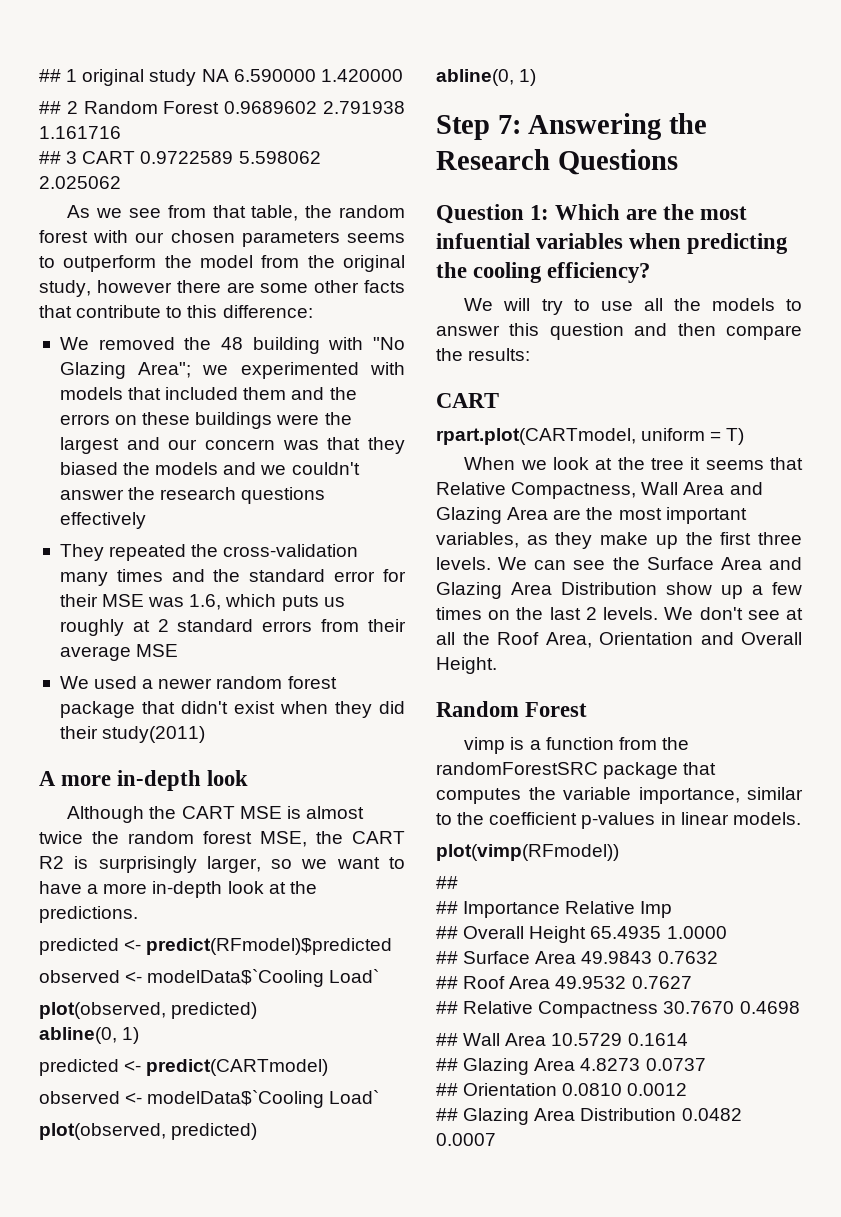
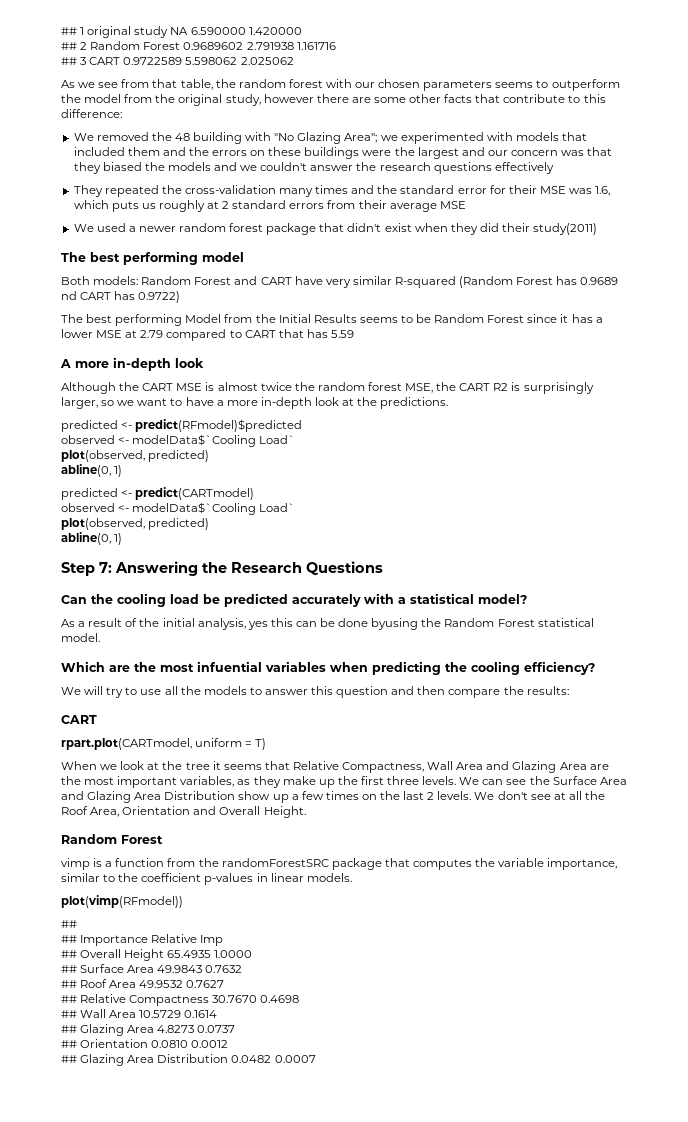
(206, 734) none -> [61,251,244,265] [61,276,619,288] [61,291,181,303] [61,314,603,326] [61,329,354,341] // The best performing model // Both models: Random Forest and CART have very similar R-squared (Random Forest has 0.9689 nd CART has 0.9722) // The best performing Model from the Initial Results seems to be Random Forest since it has a lower MSE at 2.79 compared to CART that has 5.59
[436,204,550,224] Question 1: -> [61,593,527,607] [61,618,594,630] [61,633,100,642] Can the cooling load be predicted accurately with a statistical model? // As a result of the initial analysis, yes this can be done byusing the Random Forest statistical model. //

